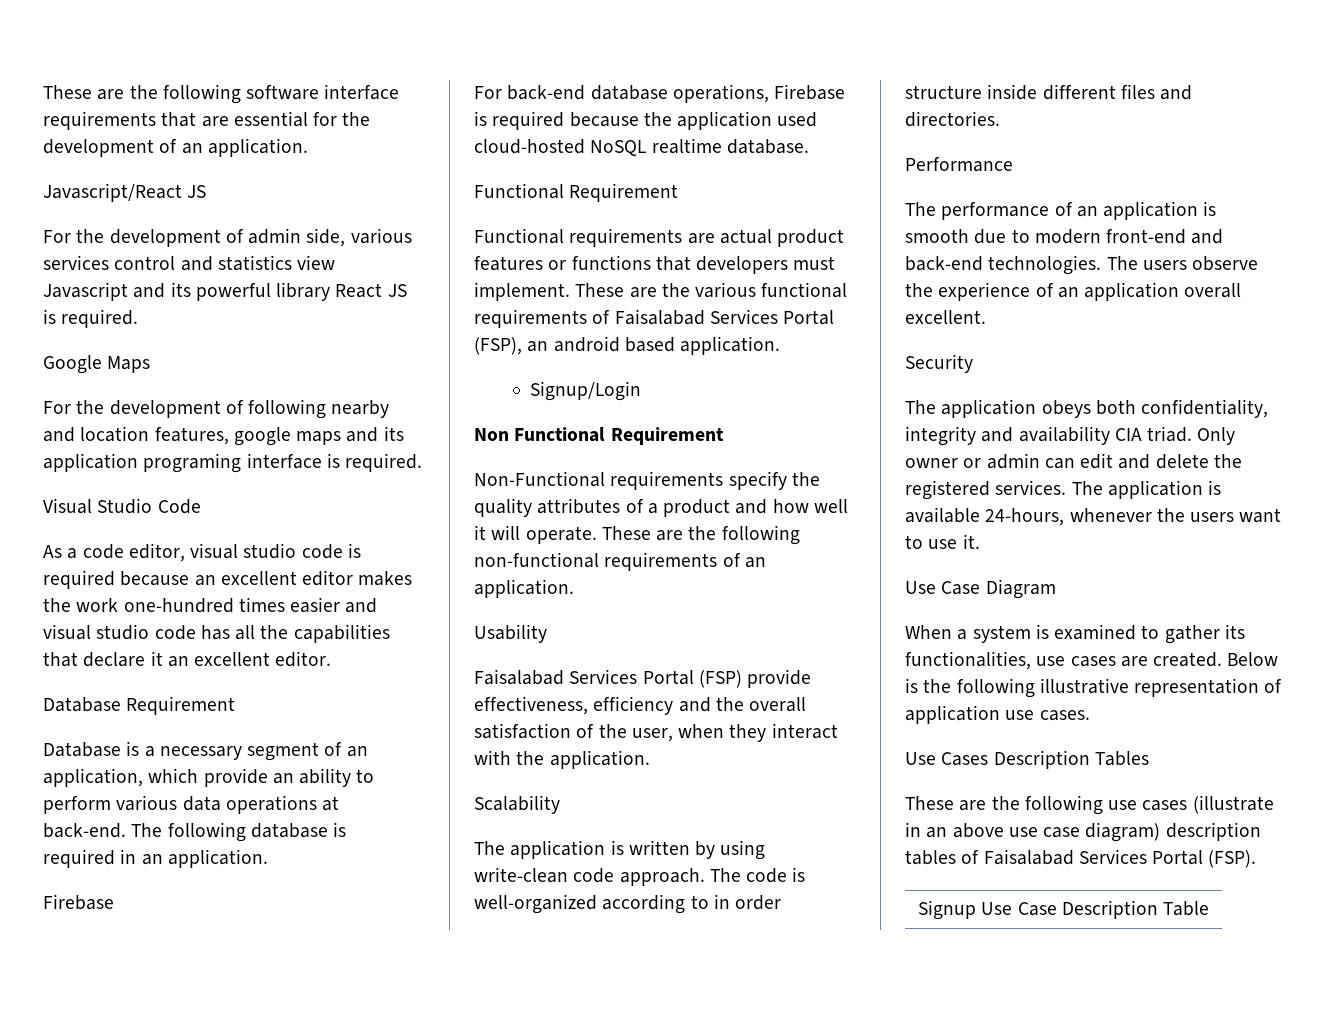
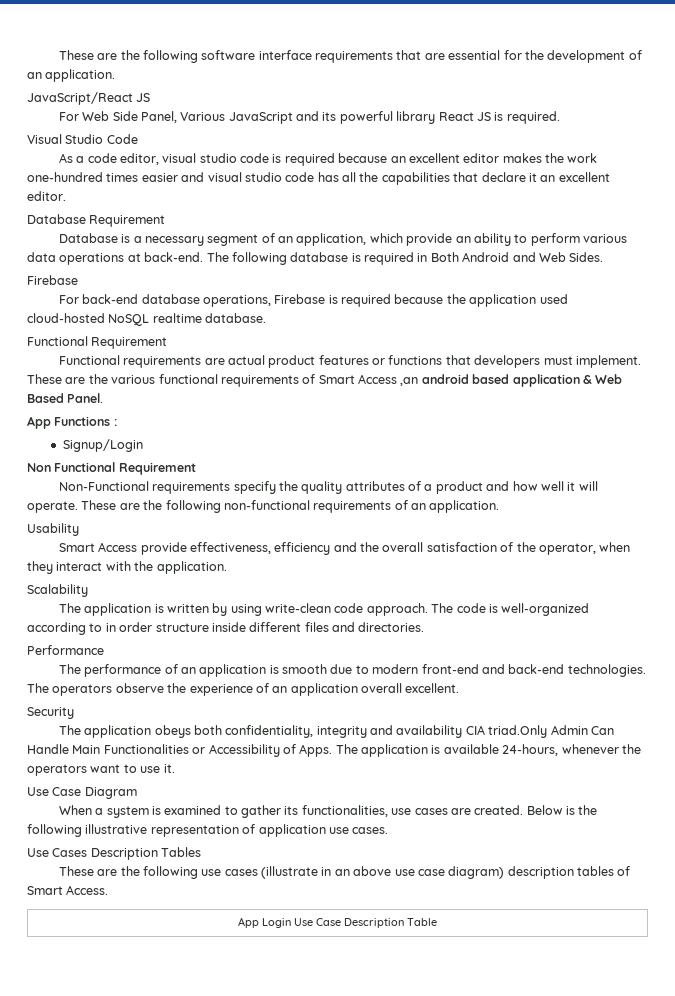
[43,183,182,202] Javascript/React -> [27,92,133,105] JavaScript/React
[76,228,412,247] [43,255,336,271] [43,282,128,301] the development of admin side, various services control and statistics view Javascript -> [82,111,293,124] Web Side Panel, Various JavaScript
[43,355,151,374] [43,399,390,419] [43,426,404,446] [43,453,423,473] // Google Maps // For the development of following nearby and location features, google maps and its application programing interface is required. -> (560, 117) none
[141,849,268,868] an application. -> [430,252,604,262] Both Android and Web Sides.
[614,309,835,325] [474,336,781,355] Faisalabad Services Portal (FSP), an android based application. -> [318,374,623,387] [27,393,104,403] [27,416,117,429] Smart Access ,an android based application & Web Based Panel. // App Functions :
[474,669,742,688] Faisalabad Services Portal (FSP) -> [58,542,138,552] Smart Access
[631,728,673,742] user, -> [538,543,596,555] operator,
[1142,260,1187,270] users -> [52,684,113,696] operators
[1147,426,1236,445] [905,453,1242,469] [905,480,1067,500] triad. Only owner or admin can edit and delete the registered services. -> [488,725,614,738] [27,744,333,757] triad.Only Admin Can Handle Main Functionalities or Accessibility of Apps.
[1190,512,1235,522] users -> [27,764,87,776] operators
[983,849,1257,868] [917,900,976,920] Faisalabad Services Portal (FSP). // Signup -> [27,885,109,895] [238,917,291,928] Smart Access. // App Login

